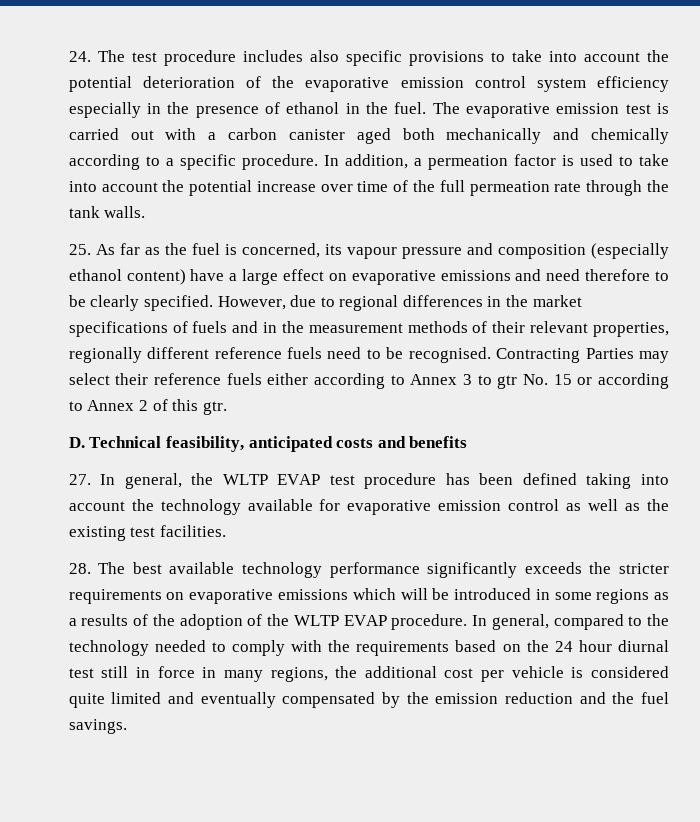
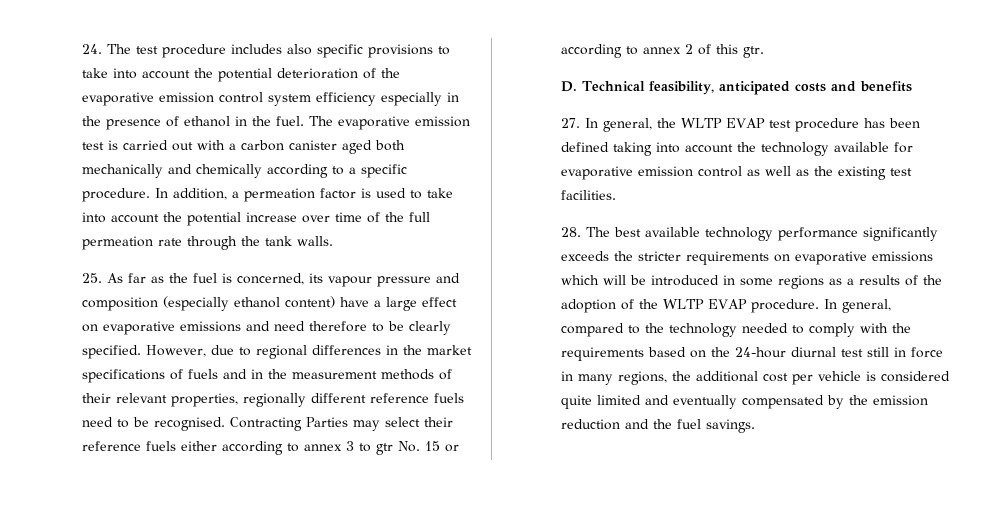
[410,374,458,385] Annex -> [303,444,342,451] annex
[87,400,135,411] Annex -> [642,47,681,54] annex
[554,640,612,652] 24 hour -> [734,347,786,358] 24-hour

